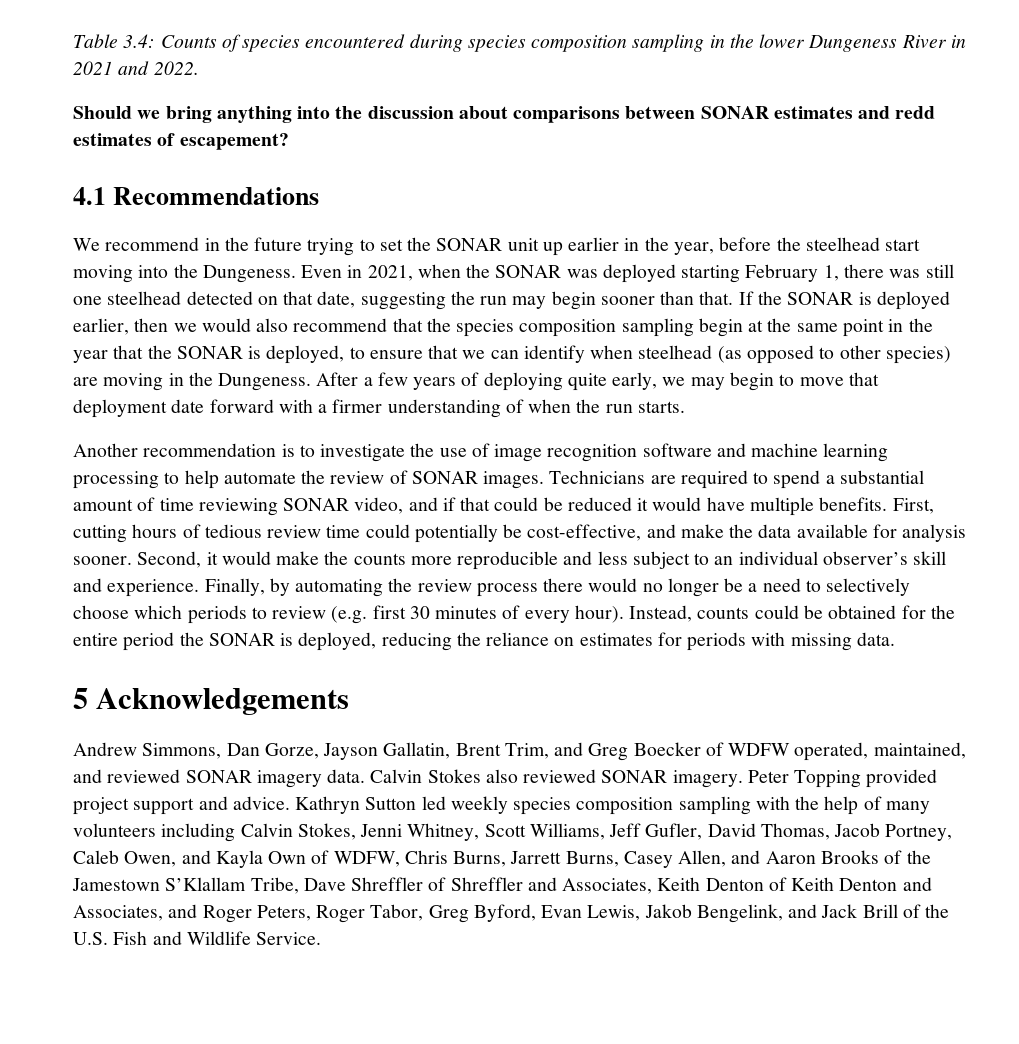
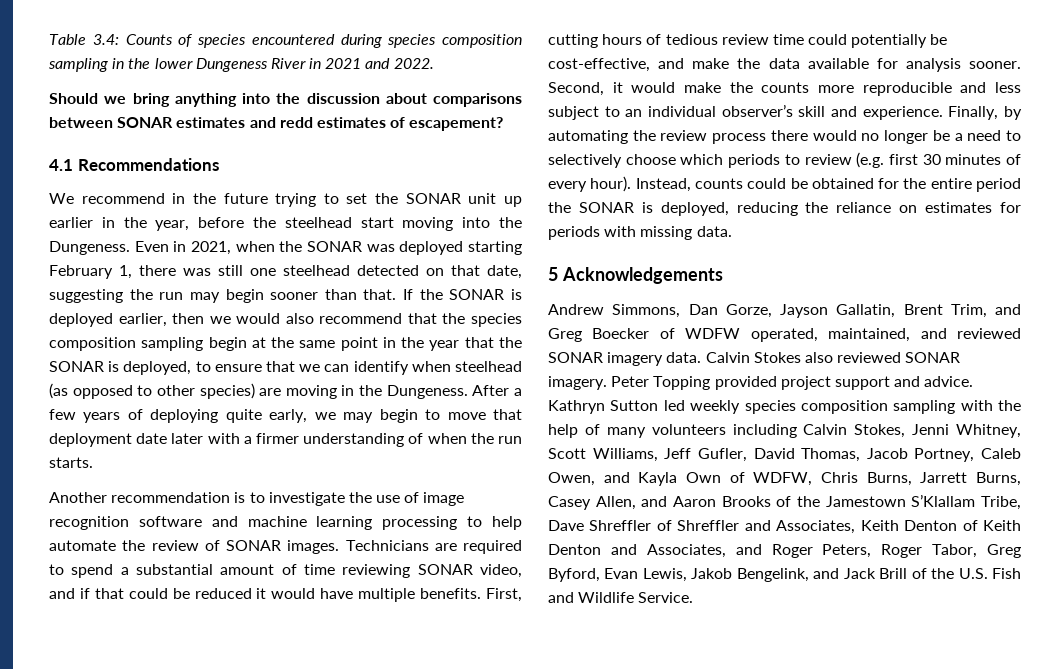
[209,399,274,413] forward -> [171,433,204,444] later

